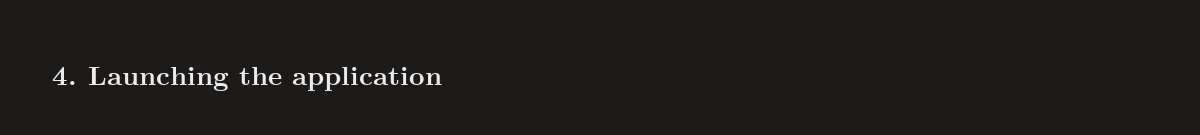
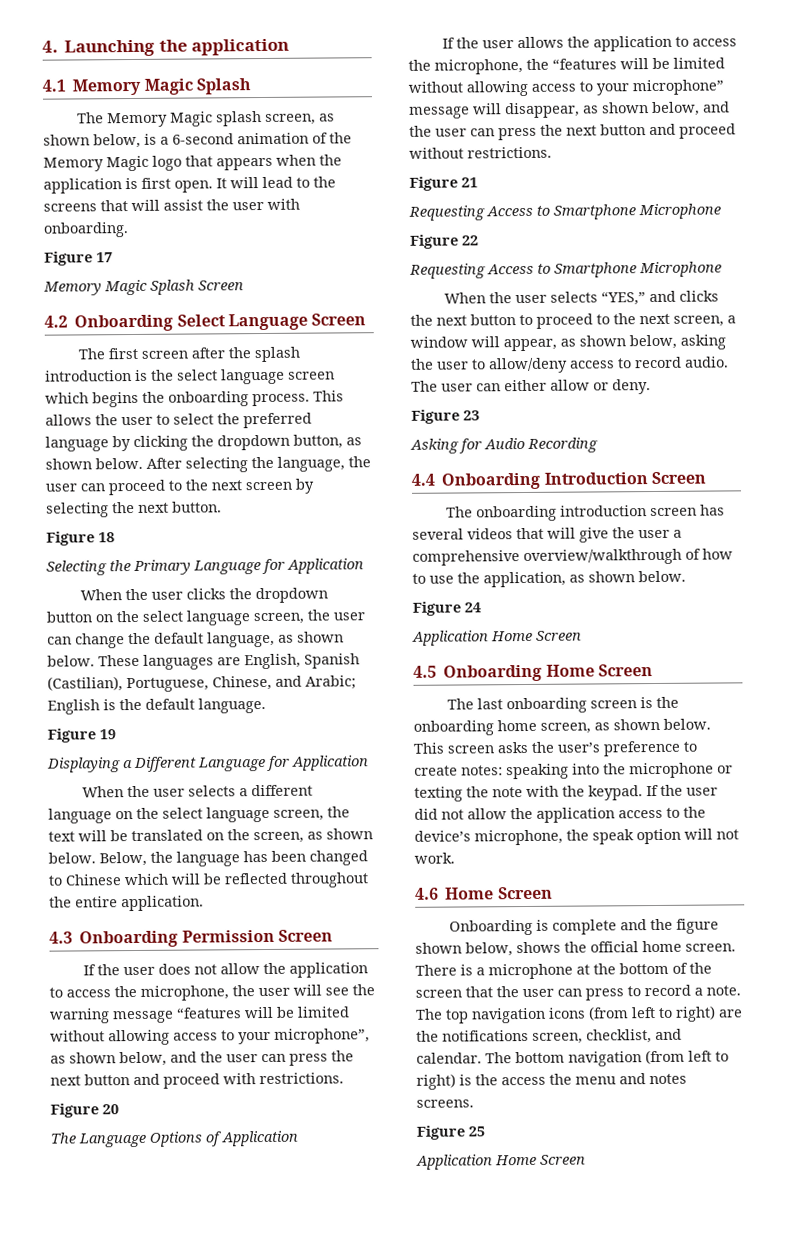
(442, 79) none -> [42,78,251,96] [76,111,335,128] [43,132,352,149] [43,154,342,172] [43,176,336,194] [43,198,300,212] [43,222,129,238] [44,251,113,266] [43,279,244,296] [44,313,367,332] [77,346,301,363] [45,368,335,385] [45,390,344,408] [45,412,312,429] [45,434,362,452] [45,456,371,473] [45,478,315,496] [46,501,222,518] [46,531,115,546] [46,558,364,576] [79,587,328,604] [46,609,365,626] [47,631,344,649] [47,653,360,670] [47,675,356,693] [47,697,266,715] [47,728,116,743] [47,755,369,773] [81,784,313,798] [48,806,350,824] [48,828,373,844] [48,850,368,867] [48,872,369,888] [49,895,204,912] [49,929,333,948] [82,962,368,978] [49,984,375,1001] [49,1006,350,1024] [50,1028,370,1046] [50,1050,354,1067] [50,1072,344,1089] [50,1103,119,1118] [50,1130,299,1148] [441,35,737,52] [408,57,725,75] [408,79,724,97] [409,101,730,119] [409,123,736,141] [409,146,552,159] [409,176,478,191] [408,203,721,221] [410,234,479,249] [409,261,722,279] [443,290,719,306] [410,313,736,329] [410,334,726,352] [410,356,729,374] [411,379,651,395] [411,409,480,424] [410,437,598,454] [411,471,706,490] [445,504,725,522] [412,527,682,543] [412,548,733,566] [412,570,686,588] [412,601,481,616] [412,630,582,646] [413,664,653,682] [446,696,679,714] [413,718,711,736] [413,740,698,757] [414,762,733,780] [414,784,718,802] [414,806,706,823] [414,828,739,846] [414,852,455,864] [415,886,553,900] [448,918,719,936] [415,940,736,957] [415,962,712,980] [415,984,741,1001] [415,1005,743,1024] [416,1028,682,1044] [416,1049,729,1067] [416,1073,687,1090] [416,1099,474,1108] [416,1125,485,1140] [416,1154,586,1170] // 4.1 Memory Magic Splash // The Memory Magic splash screen, as shown below, is a 6-second animation of the Memory Magic logo that appears when the application is first open. It will lead to the screens that will assist the user with onboarding. // Figure 17 // Memory Magic Splash Screen // 4.2 Onboarding Select Language Screen // The first screen after the splash introduction is the select language screen which begins the onboarding process. This allows the user to select the preferred language by clicking the dropdown button, as shown below. After selecting the language, the user can proceed to the next screen by selecting the next button. // Figure 18 // Selecting the Primary Language for Application // When the user clicks the dropdown button on the select language screen, the user can change the default language, as shown below. These languages are English, Spanish (Castilian), Portuguese, Chinese, and Arabic; English is the default language. // Figure 19 // Displaying a Different Language for Application // When the user selects a different language on the select language screen, the text will be translated on the screen, as shown below. Below, the language has been changed to Chinese which will be reflected throughout the entire application. // 4.3 Onboarding Permission Screen // If the user does not allow the application to access the microphone, the user will see the warning message “features will be limited without allowing access to your microphone”, as shown below, and the user can press the next button and proceed with restrictions. // Figure 20 // The Language Options of Application // If the user allows the application to access the microphone, the “features will be limited without allowing access to your microphone” message will disappear, as shown below, and the user can press the next button and proceed without restrictions. // Figure 21 // Requesting Access to Smartphone Microphone // Figure 22 // Requesting Access to Smartphone Microphone // When the user selects “YES,” and clicks the next button to proceed to the next screen, a window will appear, as shown below, asking the user to allow/deny access to record audio. The user can either allow or deny. // Figure 23 // Asking for Audio Recording // 4.4 Onboarding Introduction Screen // The onboarding introduction screen has several videos that will give the user a comprehensive overview/walkthrough of how to use the application, as shown below. // Figure 24 // Application Home Screen // 4.5 Onboarding Home Screen // The last onboarding screen is the onboarding home screen, as shown below. This screen asks the user’s preference to create notes: speaking into the microphone or texting the note with the keypad. If the user did not allow the application access to the device’s microphone, the speak option will not work. // 4.6 Home Screen // Onboarding is complete and the figure shown below, shows the official home screen. There is a microphone at the bottom of the screen that the user can press to record a note. The top navigation icons (from left to right) are the notifications screen, checklist, and calendar. The bottom navigation (from left to right) is the access the menu and notes screens. // Figure 25 // Application Home Screen

